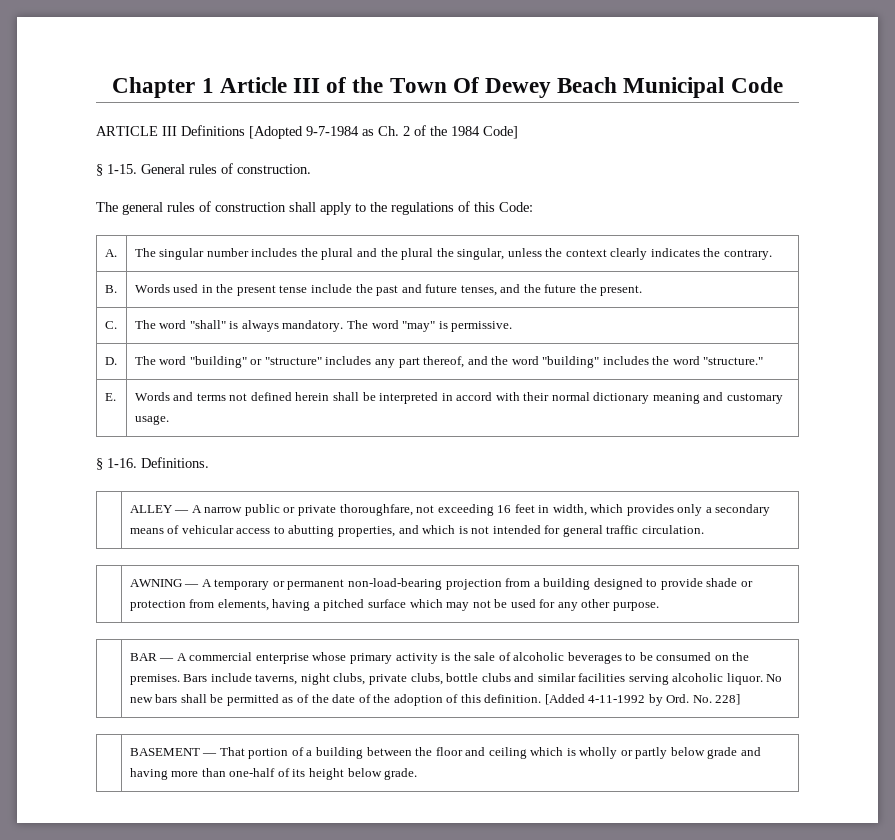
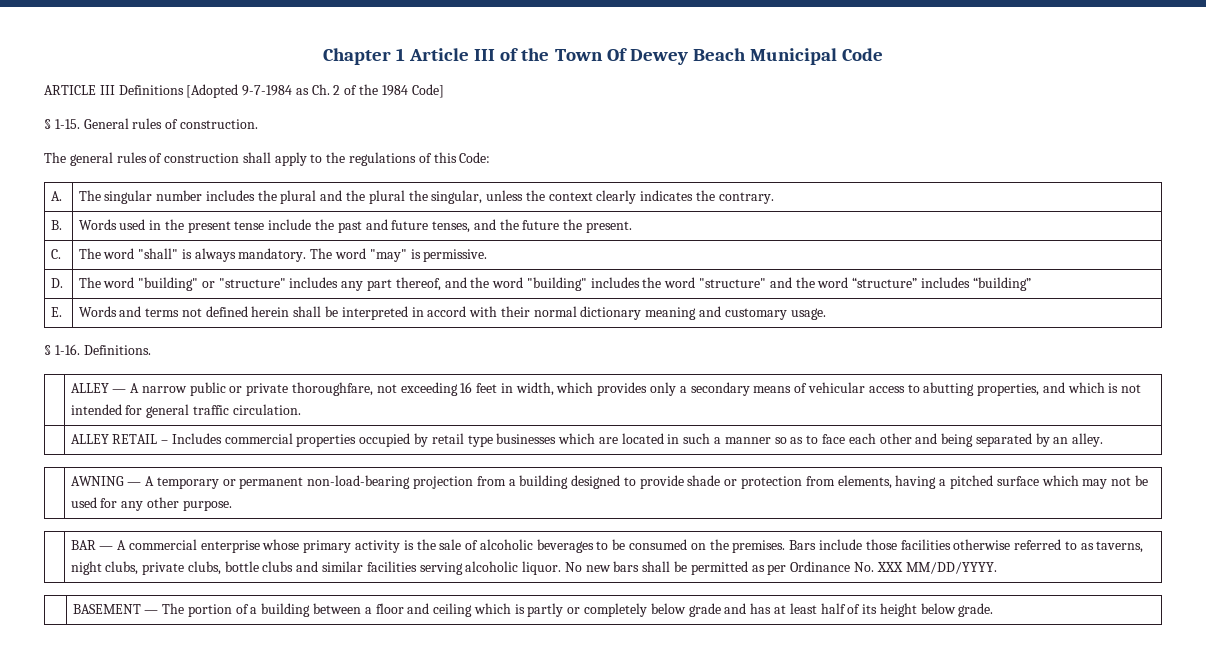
[703,357,764,365] "structure." -> [699,277,1031,291] "structure" and the word “structure” includes “building”
(704, 529) none -> [70,433,1104,447] // | ALLEY RETAIL – Includes commercial properties occupied by retail type businesses which are located in such a manner so as to face each other and being separated by an alley.
(252, 677) none -> [865,539,1094,550] those facilities otherwise referred to as
[296,694,741,706] of the date of the adoption of this definition. [Added 4-11-1992 by Ord. No. 228] -> [767,561,997,575] per Ordinance No. XXX MM/DD/YYYY.
[219,747,245,756] That -> [162,603,185,614] The
[415,747,433,756] the -> [364,607,372,614] a
[579,747,761,759] [129,768,276,780] wholly or partly below grade and having more than one-half -> [527,603,846,617] partly or completely below grade and has at least half

